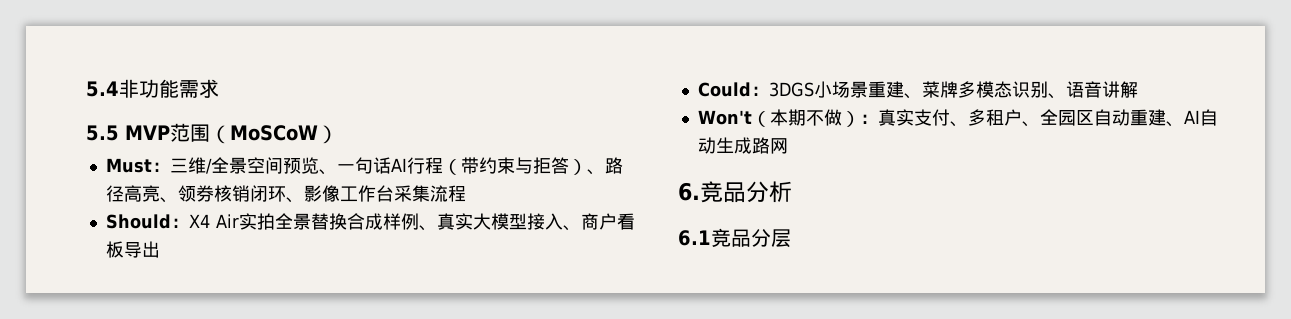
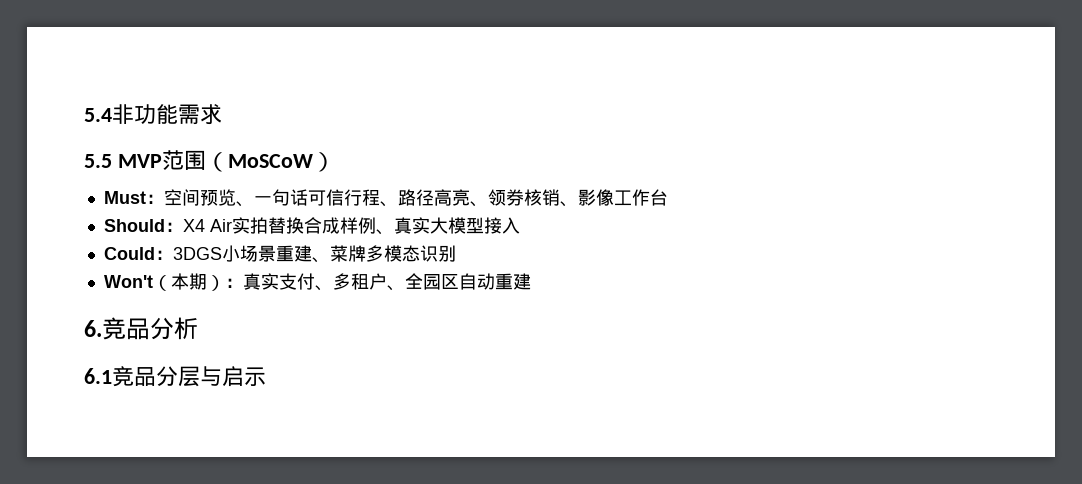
[169,157,247,174] 三维/全景 -> (164, 199) none
[390,157,587,175] AI行程（带约束与拒答） -> [307,189,380,206] 可信行程
[249,185,286,202] 闭环 -> (560, 197) none
[393,185,466,202] 采集流程 -> (668, 197) none
[275,213,312,230] 全景 -> (268, 225) none
[563,213,635,231] [105,241,160,258] 、商户看板导出 -> (520, 225) none
[1047,81,1138,99] 、语音讲解 -> (456, 253) none
[805,109,842,126] 不做 -> (207, 281) none
[1165,109,1218,127] [697,137,788,154] 、AI自动生成路网 -> (531, 281) none
(791, 238) none -> [200,366,266,387] 与启示

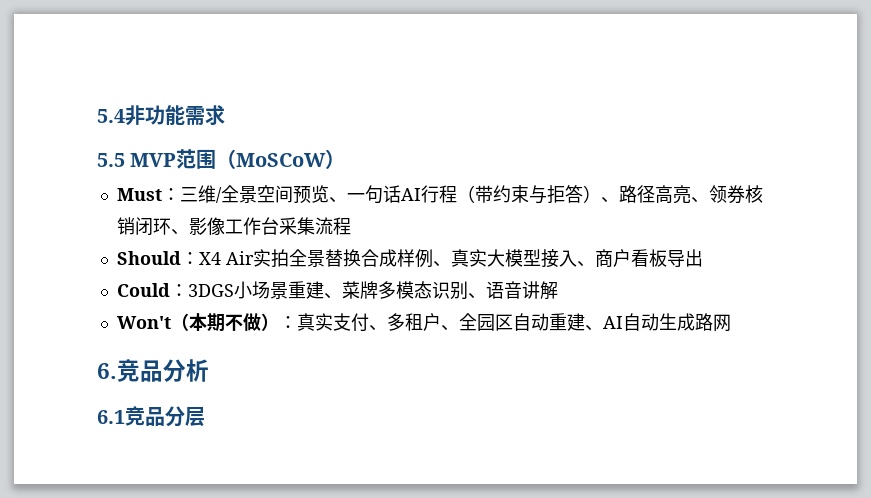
(164, 199) none -> [179,185,257,203] 三维/全景
[307,189,380,206] 可信行程 -> [400,185,601,204] AI行程（带约束与拒答）
(560, 197) none -> [134,217,171,236] 闭环
(668, 197) none -> [278,217,351,235] 采集流程
(268, 225) none -> [288,249,325,267] 全景
(520, 225) none -> [576,249,703,267] 、商户看板导出
(456, 253) none -> [467,281,558,300] 、语音讲解
(207, 281) none -> [224,313,261,331] 不做
(531, 281) none -> [584,313,731,332] 、AI自动生成路网
[200,366,266,387] 与启示 -> (205, 417) none

